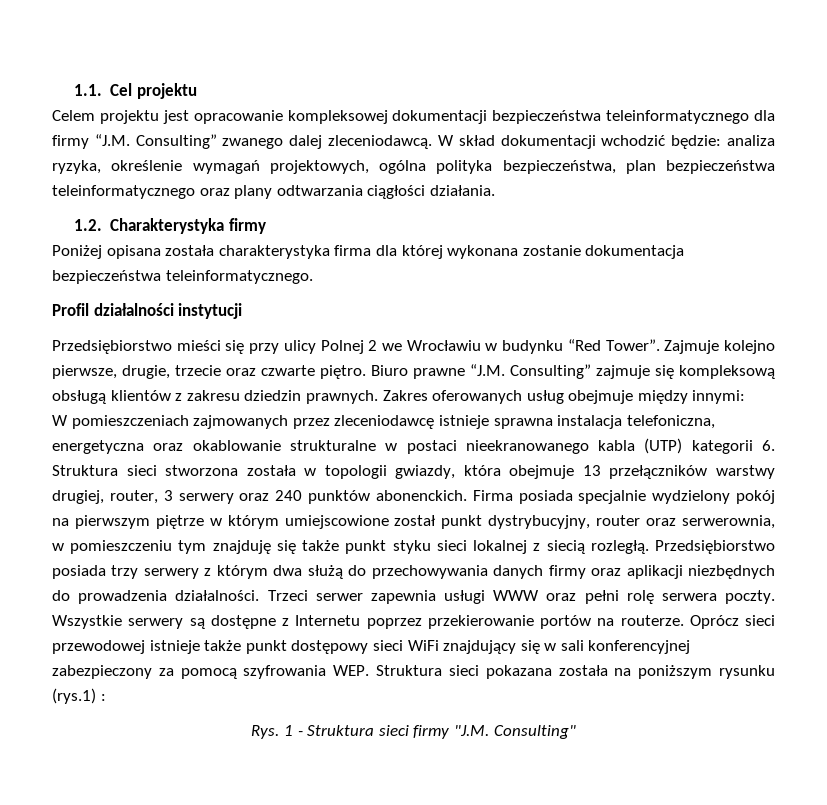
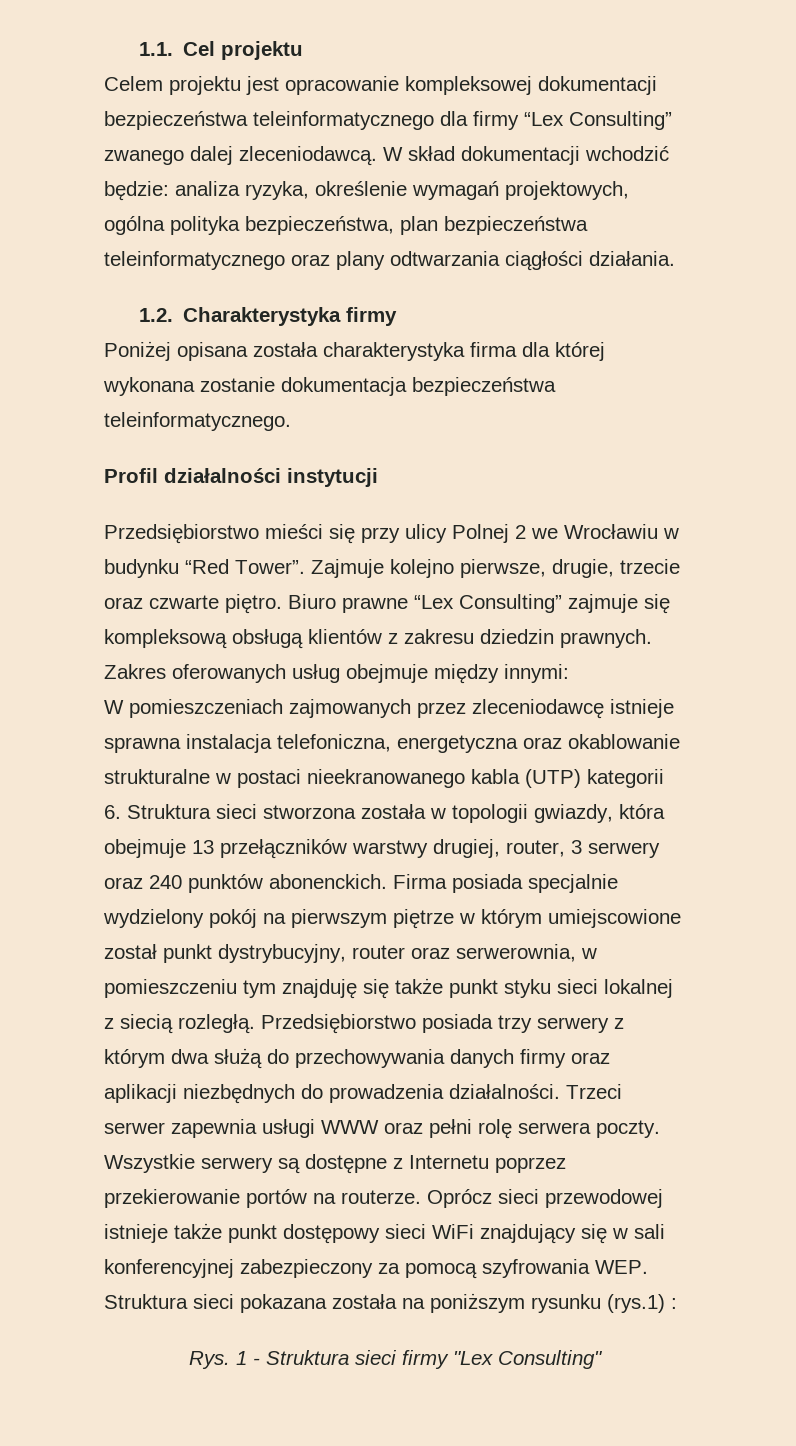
[94,134,130,146] “J.M. -> [524,112,564,126] “Lex
[470,364,505,376] “J.M. -> [414,595,454,609] “Lex
[453,725,489,736] "J.M. -> [452,1351,493,1365] "Lex

